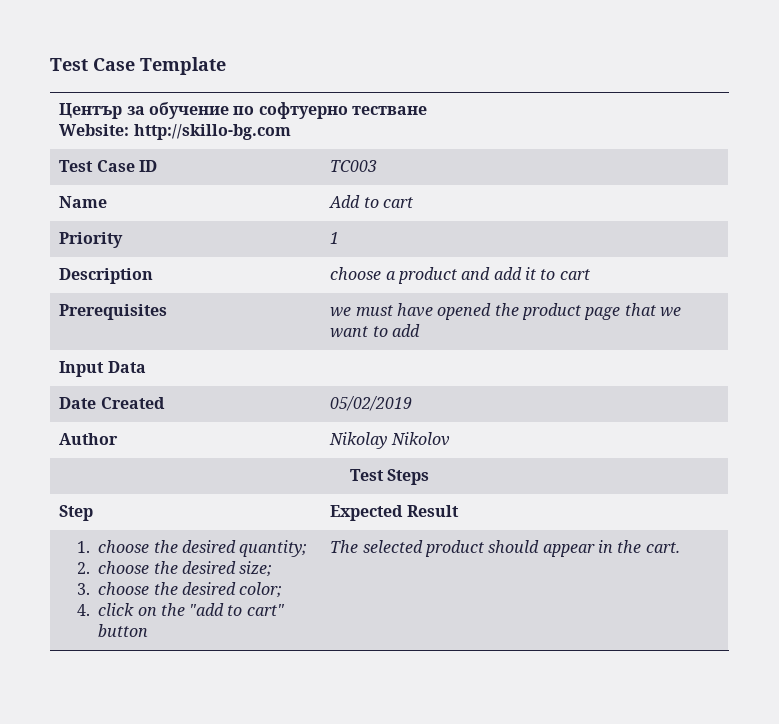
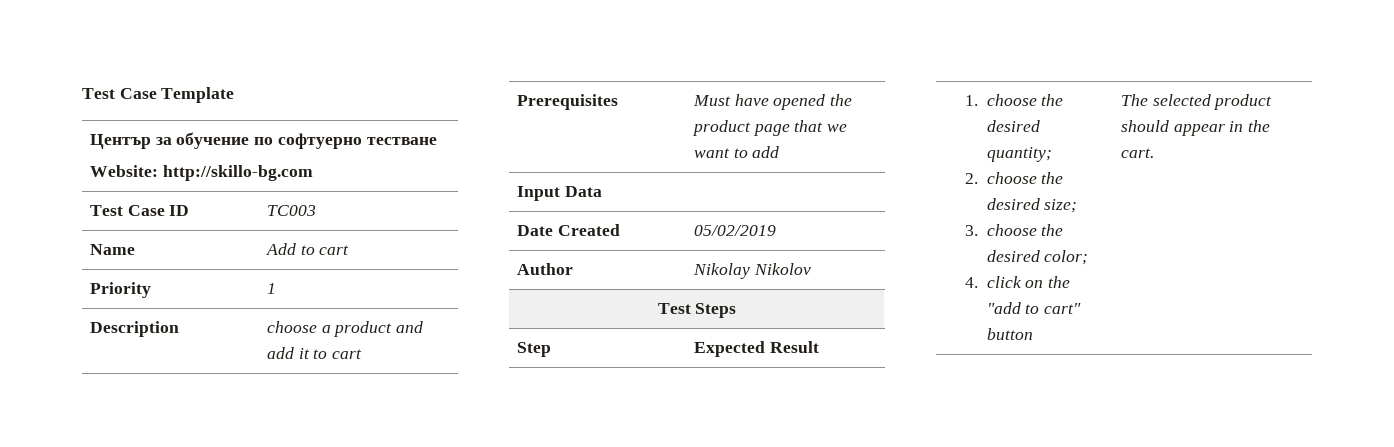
[330,305,393,317] we must -> [692,95,731,106] Must

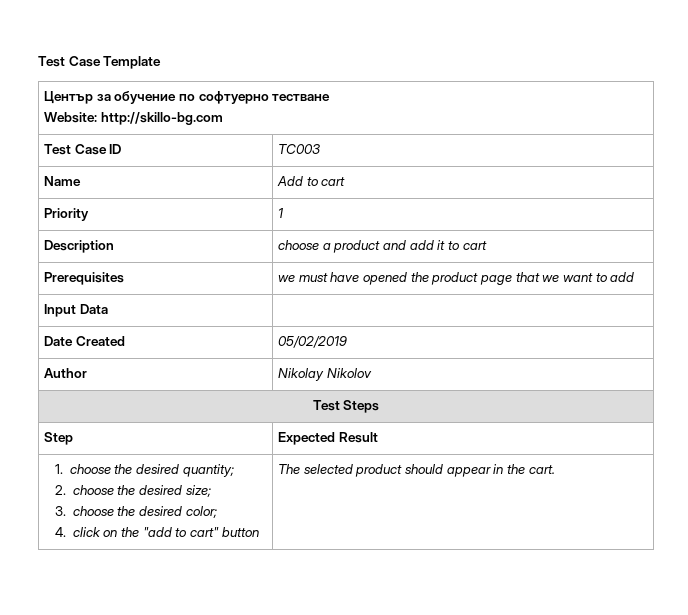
[692,95,731,106] Must -> [278,273,328,282] we must

